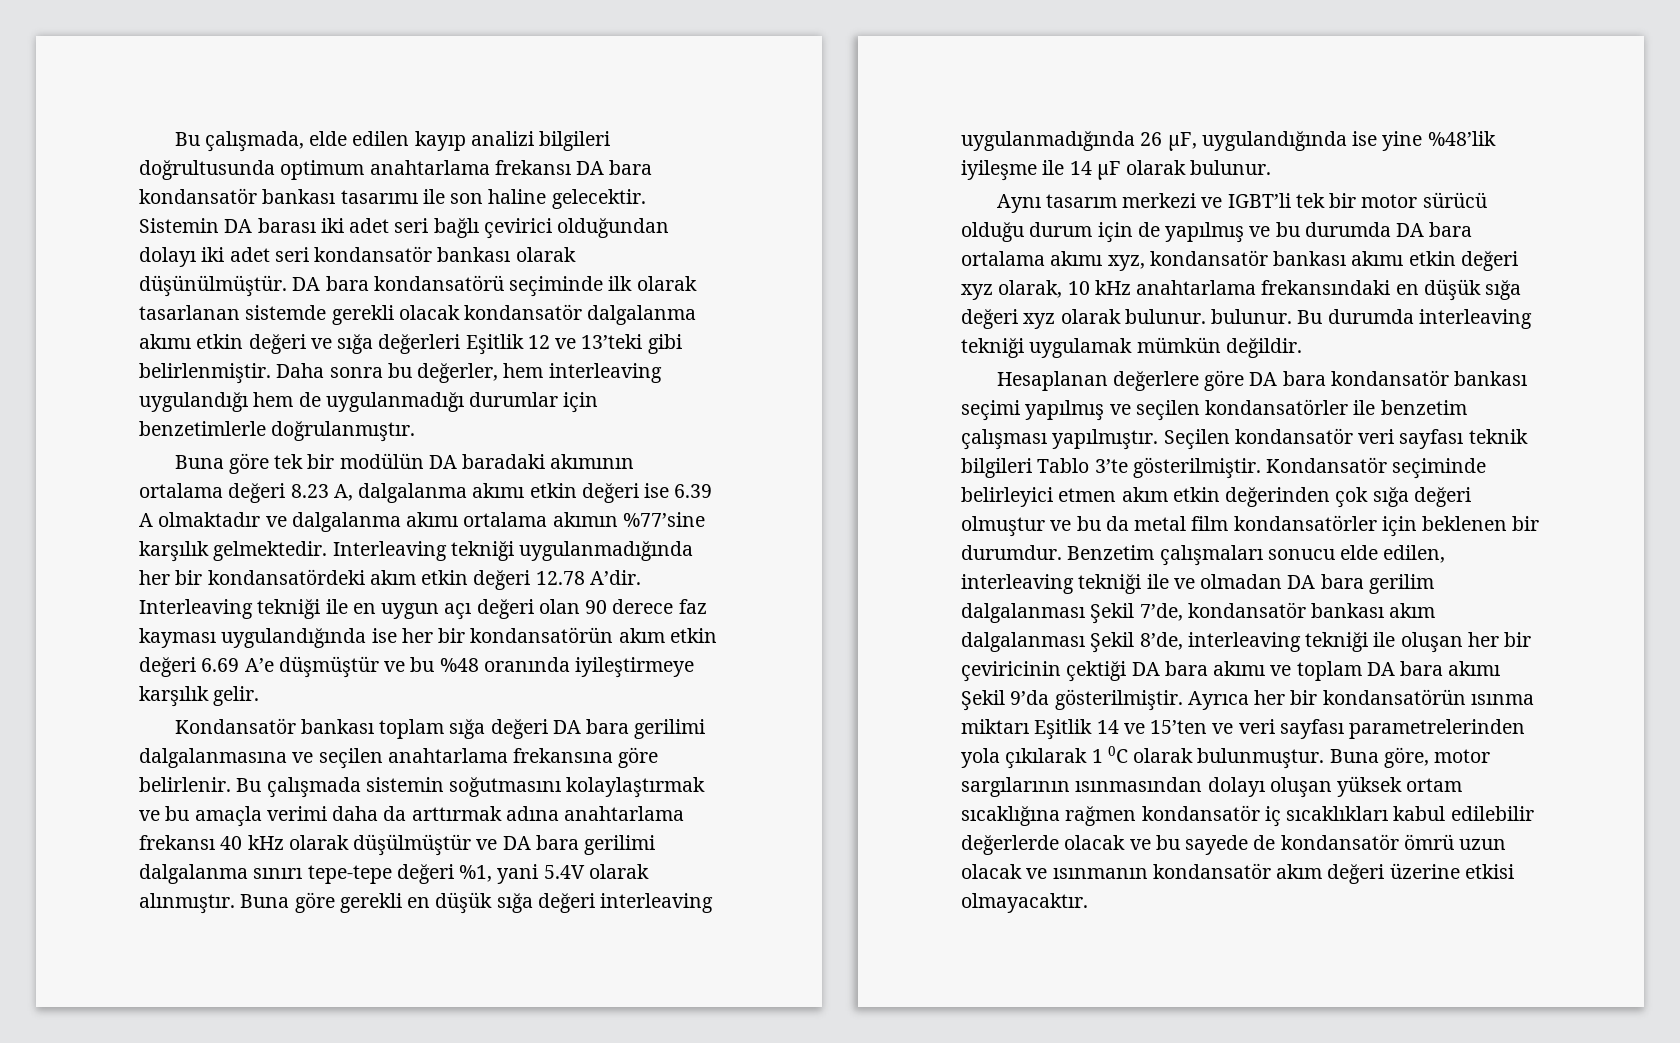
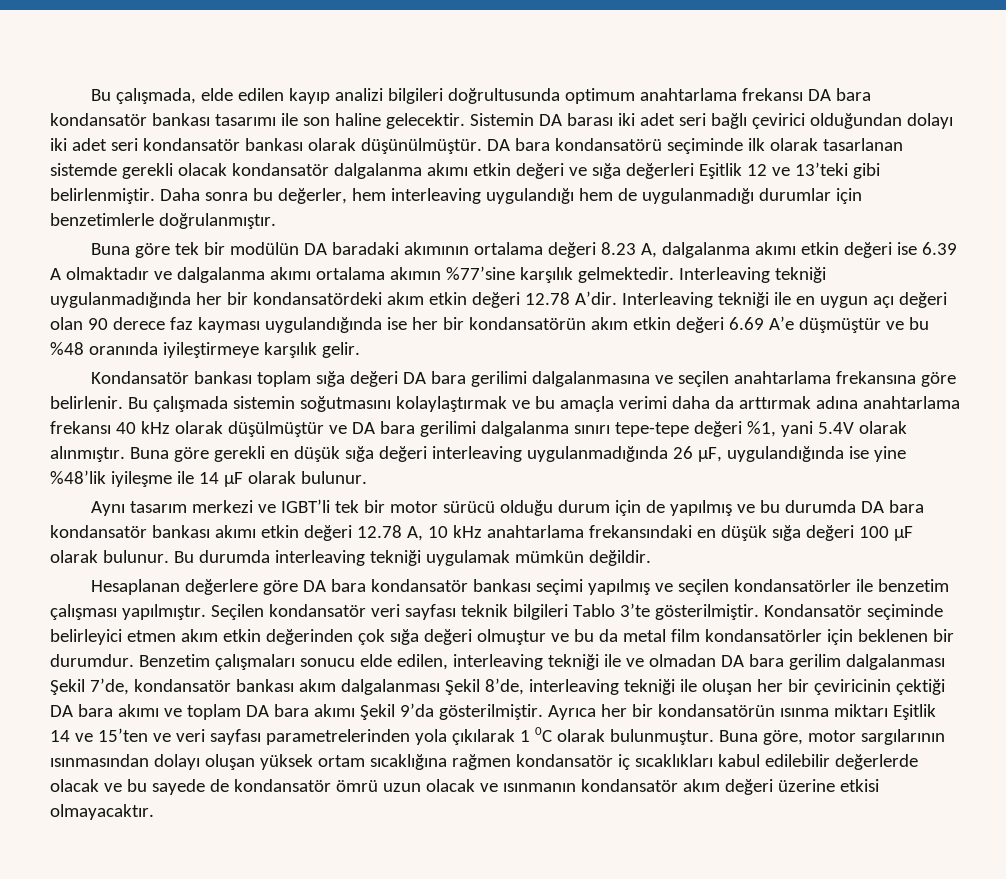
[961,251,1145,271] ortalama akımı xyz, -> (925, 506) none
[961,280,1063,300] xyz olarak, -> [356,525,423,541] 12.78 A,
[1023,309,1293,329] xyz olarak bulunur. bulunur. -> [858,526,913,541] [50,550,169,563] 100 µF olarak bulunur.

